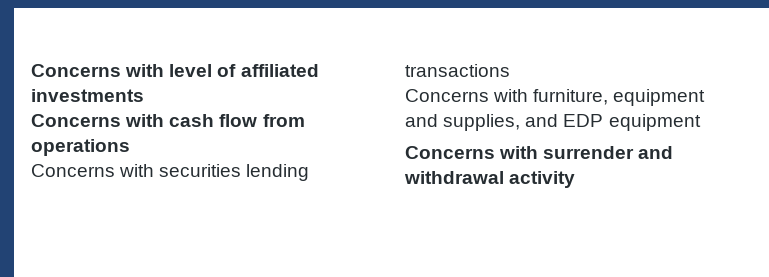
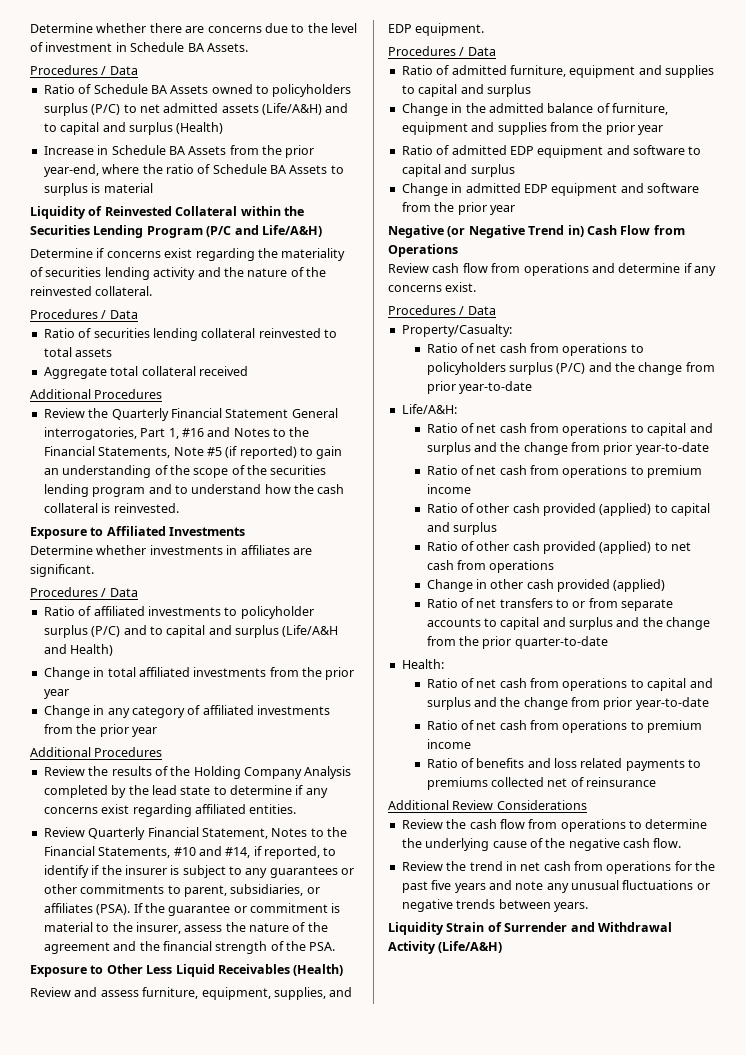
[31,64,319,77] [31,89,144,102] [31,114,305,127] [31,139,130,156] [31,164,310,181] [405,64,510,77] [405,89,706,106] [405,114,701,131] [405,146,674,159] [404,171,576,188] Concerns with level of affiliated investments // Concerns with cash flow from operations // Concerns with securities lending transactions // Concerns with furniture, equipment and supplies, and EDP equipment // Concerns with surrender and withdrawal activity -> [30,23,357,33] [30,42,248,52] [30,65,138,75] [43,84,352,97] [43,103,349,116] [43,122,224,135] [43,145,315,158] [43,164,344,177] [43,183,153,196] [30,206,304,219] [30,225,322,238] [30,248,346,261] [30,267,326,280] [30,286,153,296] [30,309,138,319] [43,328,337,341] [43,347,113,357] [43,366,248,379] [30,389,163,399] [43,408,338,421] [43,427,310,440] [43,446,343,459] [43,465,327,478] [43,484,345,497] [43,503,179,513] [30,526,246,539] [30,545,312,555] [30,564,94,577] [30,587,138,597] [43,606,314,619] [43,625,339,638] [43,644,114,656] [43,667,355,680] [43,689,69,699] [43,705,330,718] [43,724,157,737] [30,747,163,757] [43,766,352,779] [43,785,328,798] [43,804,297,817] [43,827,347,840] [43,846,337,859] [43,865,355,878] [43,884,320,897] [43,903,341,916] [43,922,328,934] [43,941,336,954] [30,964,344,977] [30,987,353,1000] [388,23,485,36] [388,46,496,56] [401,65,714,78] [401,84,531,97] [401,103,668,116] [401,122,663,135] [401,145,702,158] [401,164,515,177] [401,183,699,196] [401,202,515,215] [388,225,685,238] [388,244,458,257] [388,263,716,276] [388,282,477,292] [388,305,496,315] [401,324,512,337] [426,343,644,356] [426,362,715,375] [426,381,532,394] [401,404,457,414] [426,423,713,436] [426,442,709,455] [426,465,703,478] [426,484,471,494] [426,503,711,516] [426,522,497,535] [426,541,692,554] [426,560,555,573] [426,579,666,592] [426,598,674,611] [426,617,711,630] [426,636,608,649] [401,659,444,669] [426,678,713,691] [426,697,709,710] [426,720,703,733] [426,739,471,749] [426,758,702,771] [426,777,657,790] [388,800,587,810] [401,819,708,832] [401,838,682,851] [401,861,716,874] [401,880,710,893] [401,899,588,912] [388,922,672,935] [388,941,503,954] Determine whether there are concerns due to the level of investment in Schedule BA Assets. // Procedures / Data // Ratio of Schedule BA Assets owned to policyholders surplus (P/C) to net admitted assets (Life/A&H) and to capital and surplus (Health) // Increase in Schedule BA Assets from the prior year-end, where the ratio of Schedule BA Assets to surplus is material // Liquidity of Reinvested Collateral within the Securities Lending Program (P/C and Life/A&H) // Determine if concerns exist regarding the materiality of securities lending activity and the nature of the reinvested collateral. // Procedures / Data // Ratio of securities lending collateral reinvested to total assets // Aggregate total collateral received // Additional Procedures // Review the Quarterly Financial Statement General interrogatories, Part 1, #16 and Notes to the Financial Statements, Note #5 (if reported) to gain an understanding of the scope of the securities lending program and to understand how the cash collateral is reinvested. // Exposure to Affiliated Investments // Determine whether investments in affiliates are significant. // Procedures / Data // Ratio of affiliated investments to policyholder surplus (P/C) and to capital and surplus (Life/A&H and Health) // Change in total affiliated investments from the prior year // Change in any category of affiliated investments from the prior year // Additional Procedures // Review the results of the Holding Company Analysis completed by the lead state to determine if any concerns exist regarding affiliated entities. // Review Quarterly Financial Statement, Notes to the Financial Statements, #10 and #14, if reported, to identify if the insurer is subject to any guarantees or other commitments to parent, subsidiaries, or affiliates (PSA). If the guarantee or commitment is material to the insurer, assess the nature of the agreement and the financial strength of the PSA. // Exposure to Other Less Liquid Receivables (Health) // Review and assess furniture, equipment, supplies, and EDP equipment. // Procedures / Data // Ratio of admitted furniture, equipment and supplies to capital and surplus // Change in the admitted balance of furniture, equipment and supplies from the prior year // Ratio of admitted EDP equipment and software to capital and surplus // Change in admitted EDP equipment and software from the prior year // Negative (or Negative Trend in) Cash Flow from Operations // Review cash flow from operations and determine if any concerns exist. // Procedures / Data // Property/Casualty: // Ratio of net cash from operations to policyholders surplus (P/C) and the change from prior year-to-date // Life/A&H: // Ratio of net cash from operations to capital and surplus and the change from prior year-to-date // Ratio of net cash from operations to premium income // Ratio of other cash provided (applied) to capital and surplus // Ratio of other cash provided (applied) to net cash from operations // Change in other cash provided (applied) // Ratio of net transfers to or from separate accounts to capital and surplus and the change from the prior quarter-to-date // Health: // Ratio of net cash from operations to capital and surplus and the change from prior year-to-date // Ratio of net cash from operations to premium income // Ratio of benefits and loss related payments to premiums collected net of reinsurance // Additional Review Considerations // Review the cash flow from operations to determine the underlying cause of the negative cash flow. // Review the trend in net cash from operations for the past five years and note any unusual fluctuations or negative trends between years. // Liquidity Strain of Surrender and Withdrawal Activity (Life/A&H)

